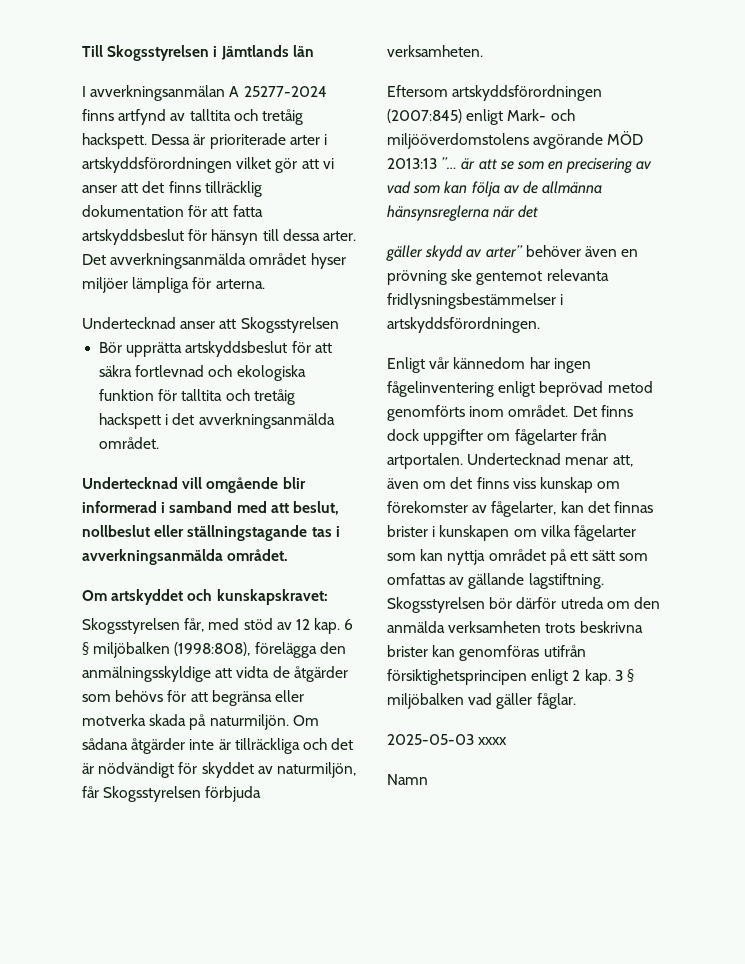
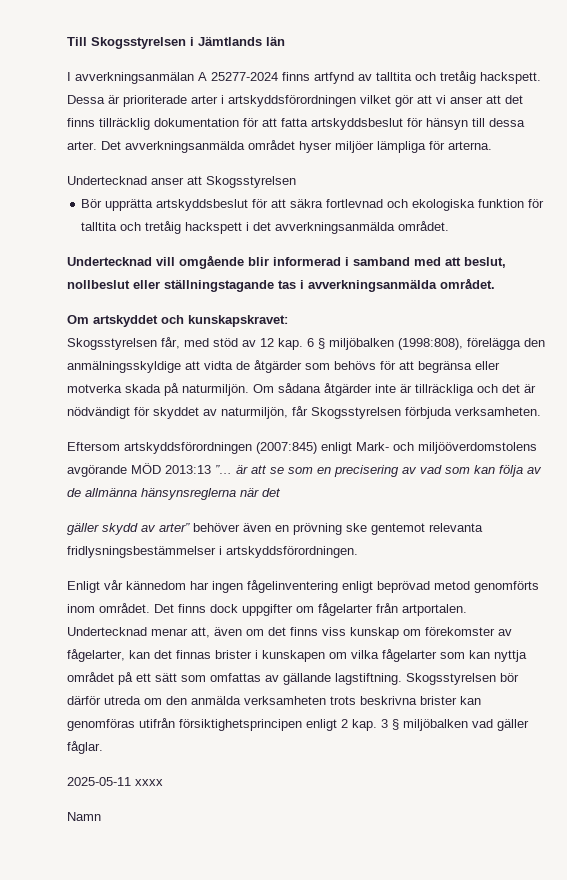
[387,734,474,745] 2025-05-03 -> [67,777,131,786] 2025-05-11

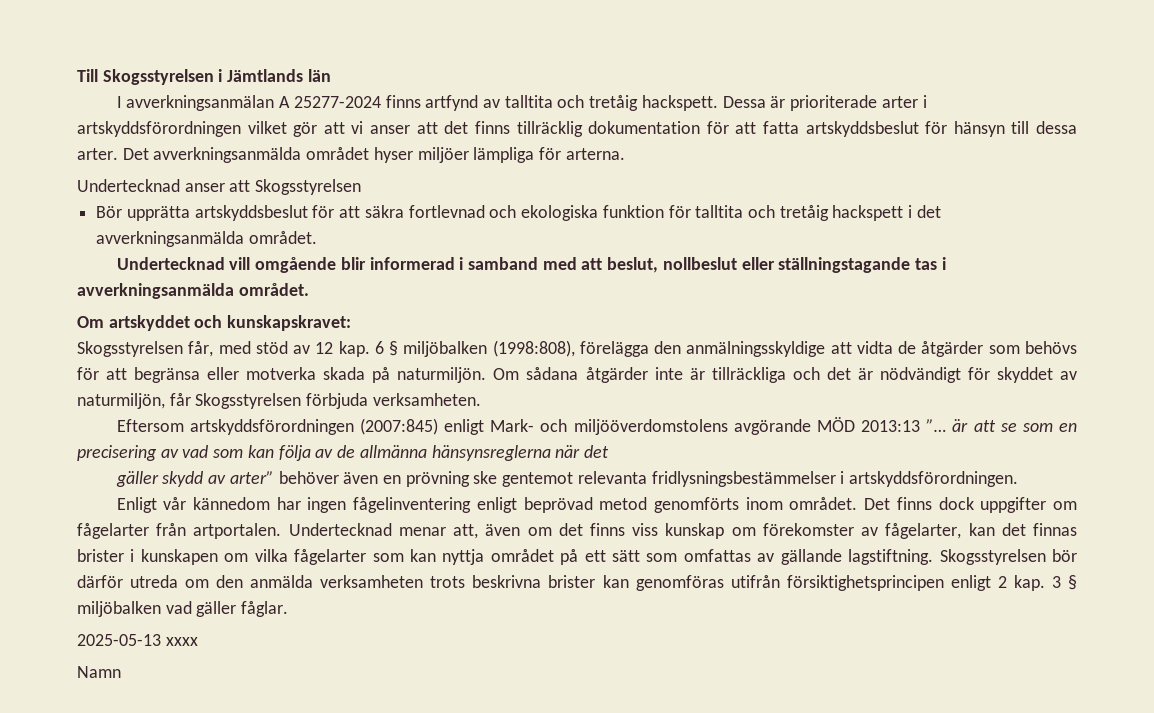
[67,777,131,786] 2025-05-11 -> [77,634,161,646] 2025-05-13

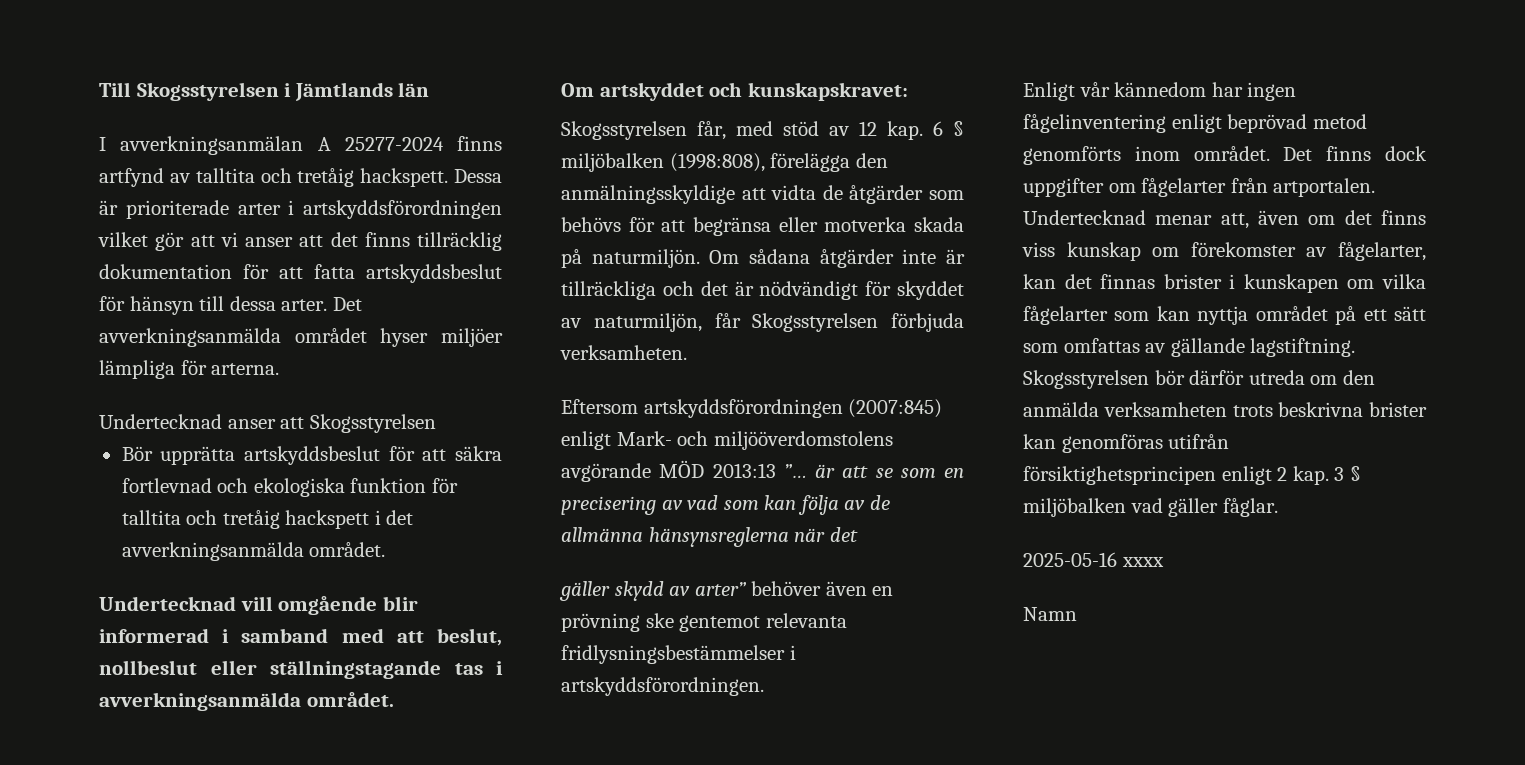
[77,634,161,646] 2025-05-13 -> [1023,552,1117,567] 2025-05-16

